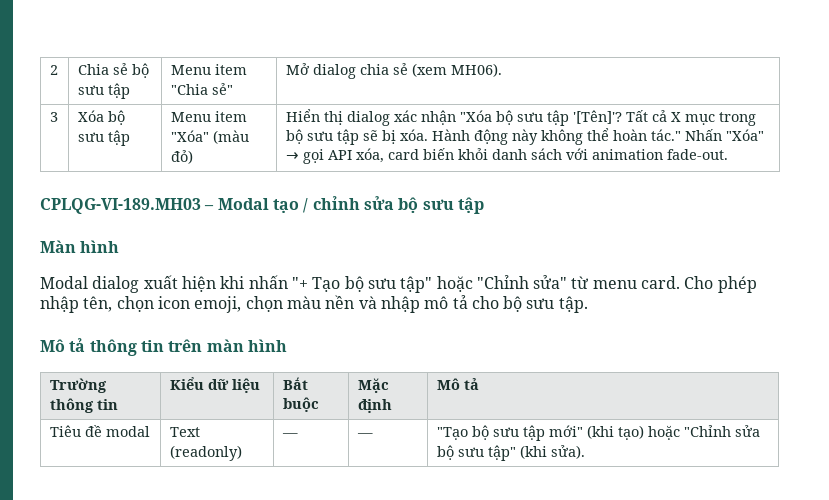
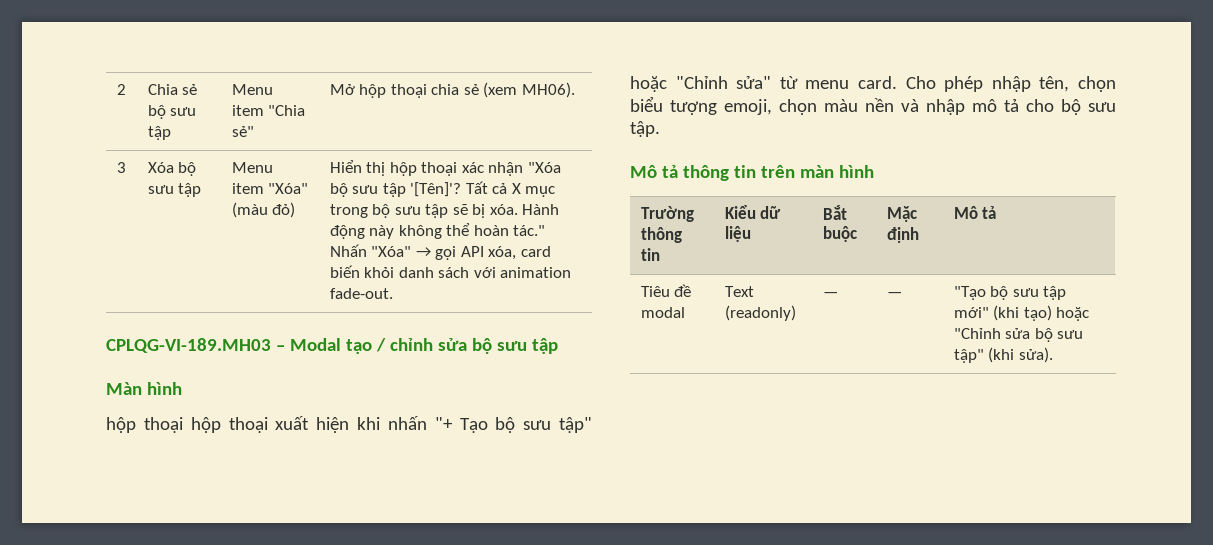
[312,64,356,79] dialog -> [359,84,427,98] hộp thoại
[346,111,390,126] dialog -> [389,162,458,176] hộp thoại
[40,276,140,293] Modal dialog -> [106,417,268,433] hộp thoại hộp thoại
[157,296,190,309] icon -> [630,96,717,115] biểu tượng

